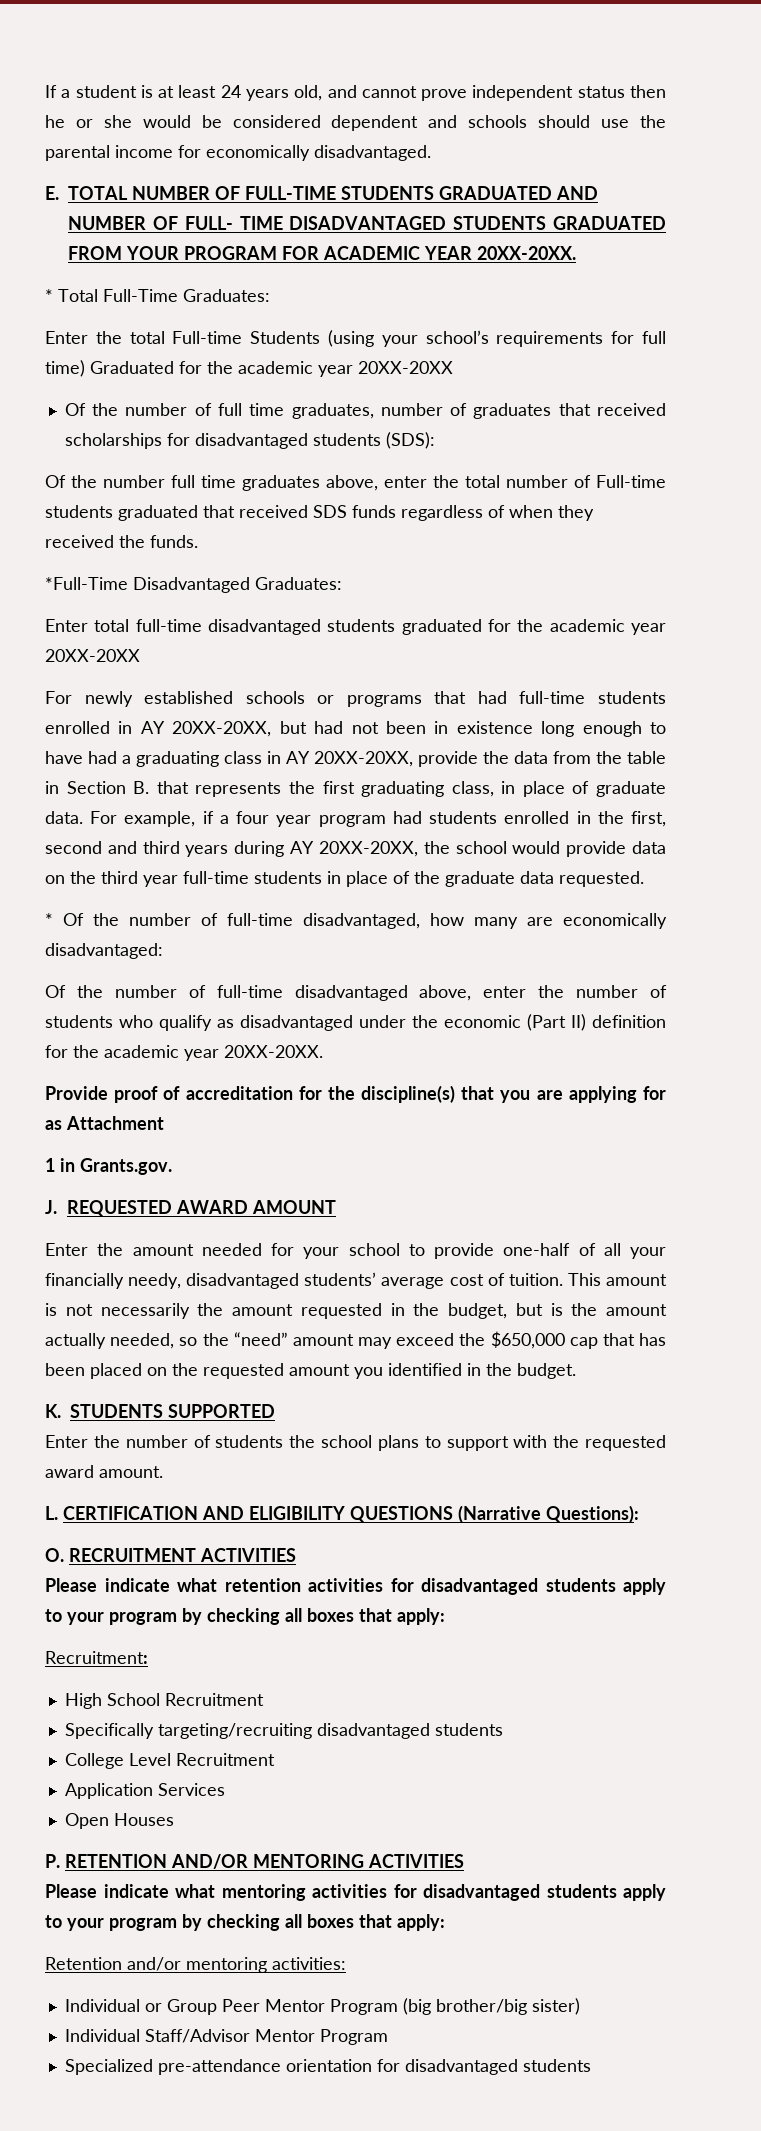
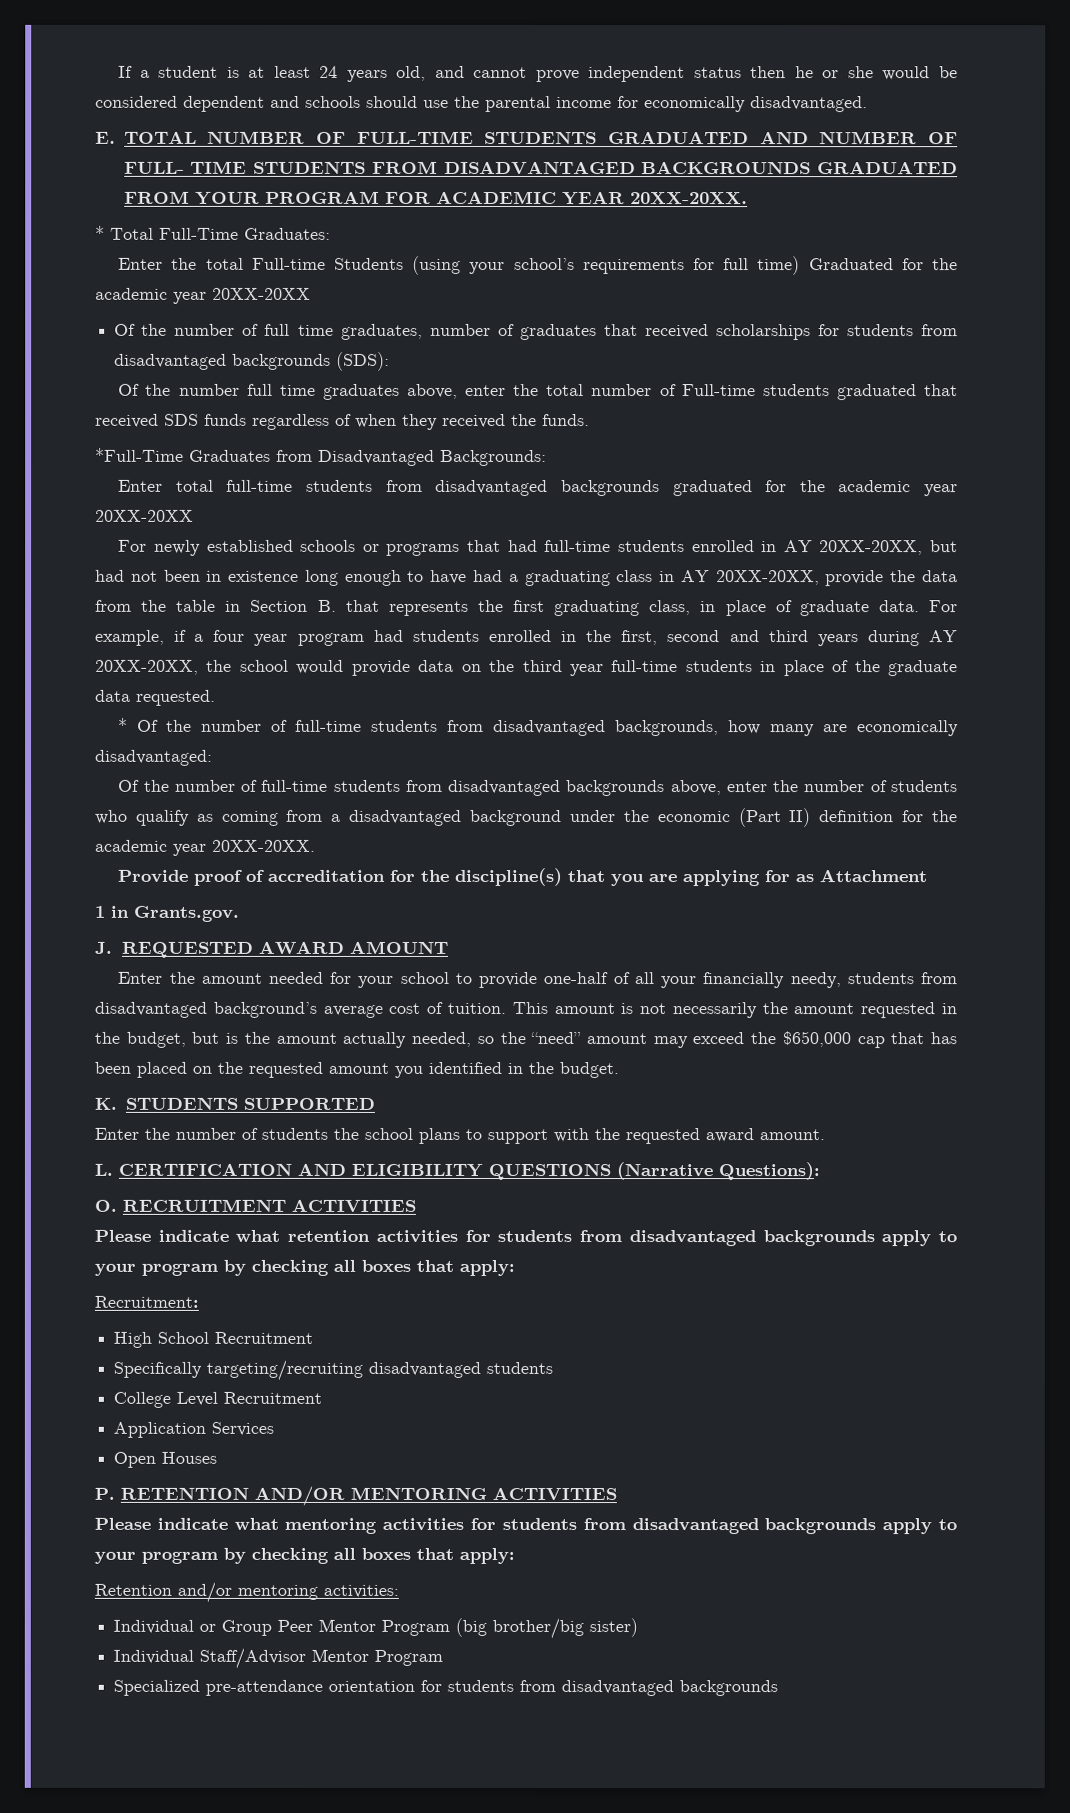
[289,216,547,230] DISADVANTAGED STUDENTS -> [253,160,812,175] STUDENTS FROM DISADVANTAGED BACKGROUNDS
[194,433,381,449] disadvantaged students -> [846,324,958,337] [114,353,332,370] students from disadvantaged backgrounds
[133,577,342,593] Disadvantaged Graduates: -> [189,449,547,467] Graduates from Disadvantaged Backgrounds:
[208,619,396,635] disadvantaged students -> [306,479,660,497] students from disadvantaged backgrounds
[303,913,420,929] disadvantaged, -> [371,719,720,737] students from disadvantaged backgrounds,
[294,985,408,1001] disadvantaged -> [333,779,666,797] students from disadvantaged backgrounds
[240,1015,353,1031] disadvantaged -> [221,809,563,827] coming from a disadvantaged background
[186,1272,377,1289] disadvantaged students’ -> [846,972,958,985] [94,1001,317,1018] students from disadvantaged background’s
[421,1578,616,1595] disadvantaged students -> [497,1229,875,1247] students from disadvantaged backgrounds
[423,1884,617,1901] disadvantaged students -> [501,1517,877,1535] students from disadvantaged backgrounds
[404,2059,591,2075] disadvantaged students -> [447,1679,779,1697] students from disadvantaged backgrounds

